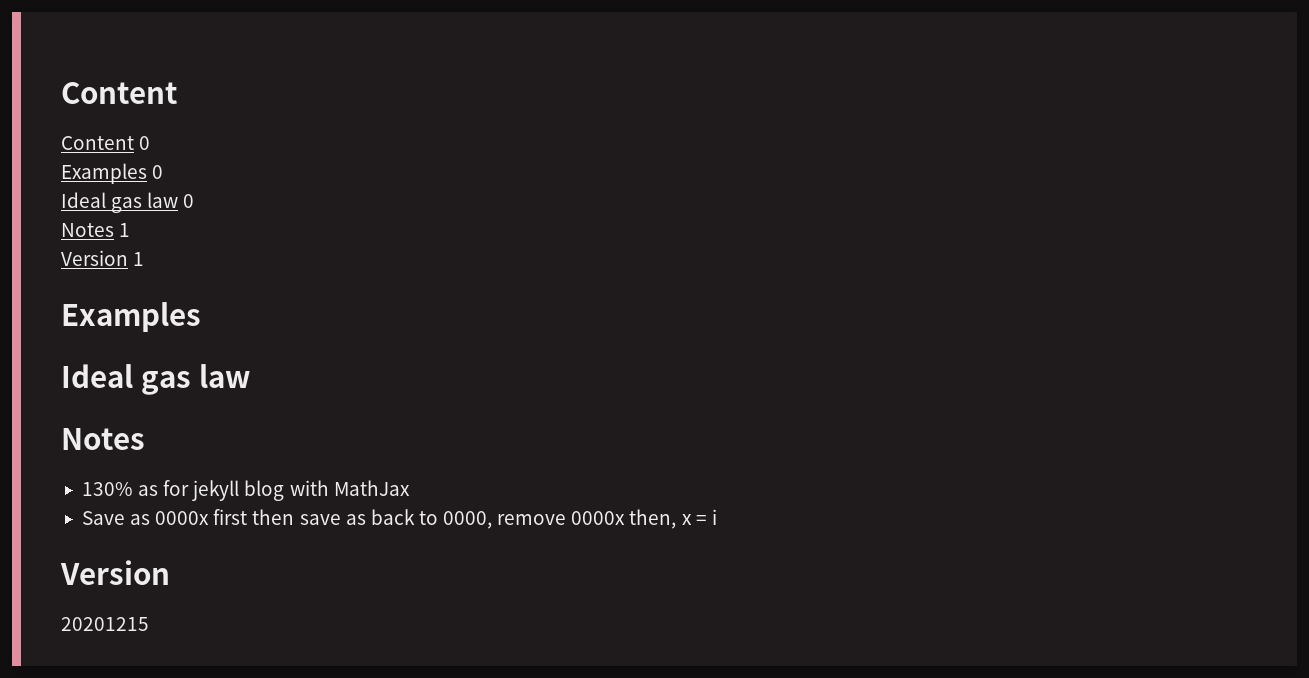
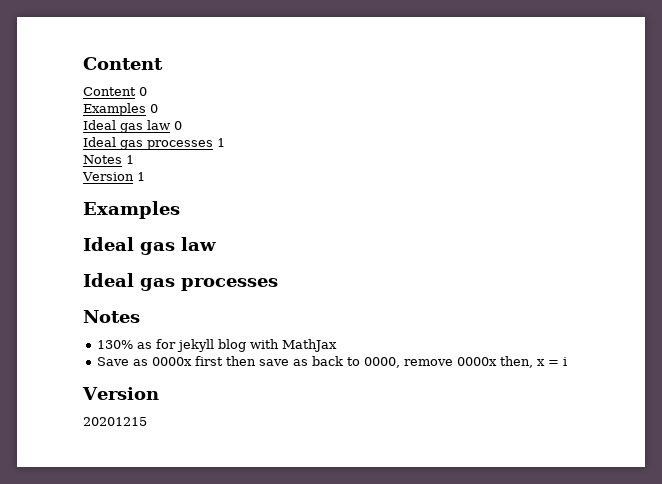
(195, 201) none -> [83,137,225,150] // Ideal gas processes 1
(250, 376) none -> [83,273,278,291] // Ideal gas processes

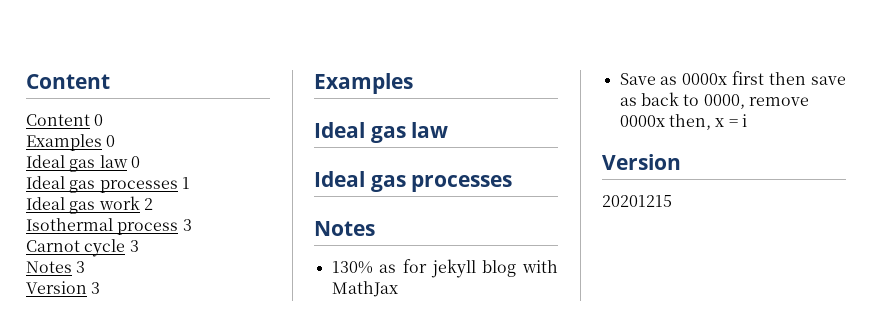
[83,155,134,164] [82,172,145,181] // Notes 1 // Version 1 -> [26,196,153,214] [26,218,192,235] [26,239,139,257] [26,261,86,273] [26,281,101,294] // Ideal gas work 2 // Isothermal process 3 // Carnot cycle 3 // Notes 3 // Version 3

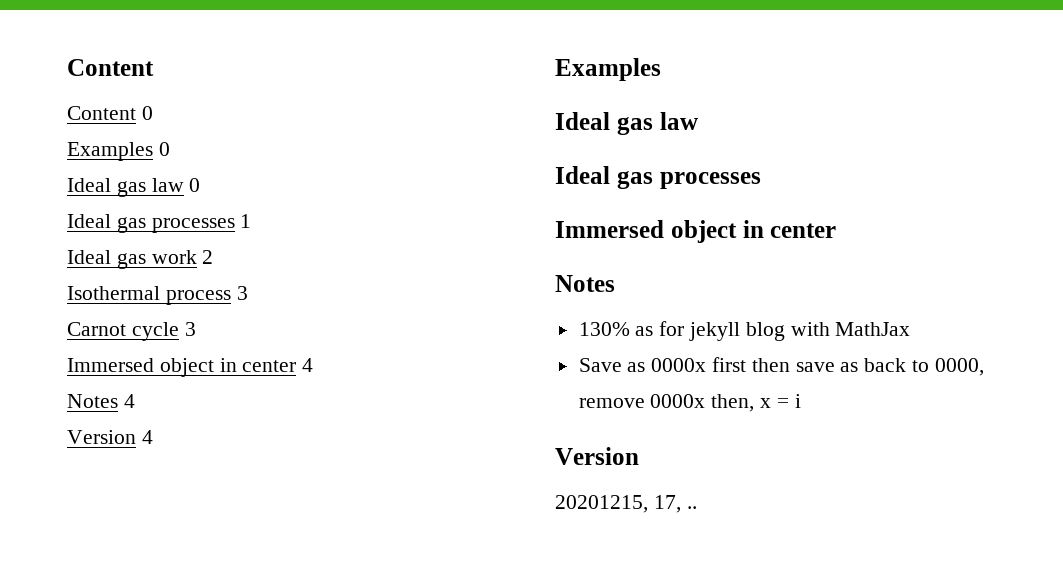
[26,261,86,273] [26,281,101,294] // Notes 3 // Version 3 -> [67,358,314,377] [67,394,135,408] [67,430,153,444] // Immersed object in center 4 // Notes 4 // Version 4
(513, 183) none -> [555,220,837,243] // Immersed object in center
[602,195,672,207] 20201215 -> [555,495,697,513] 20201215, 17, ..

